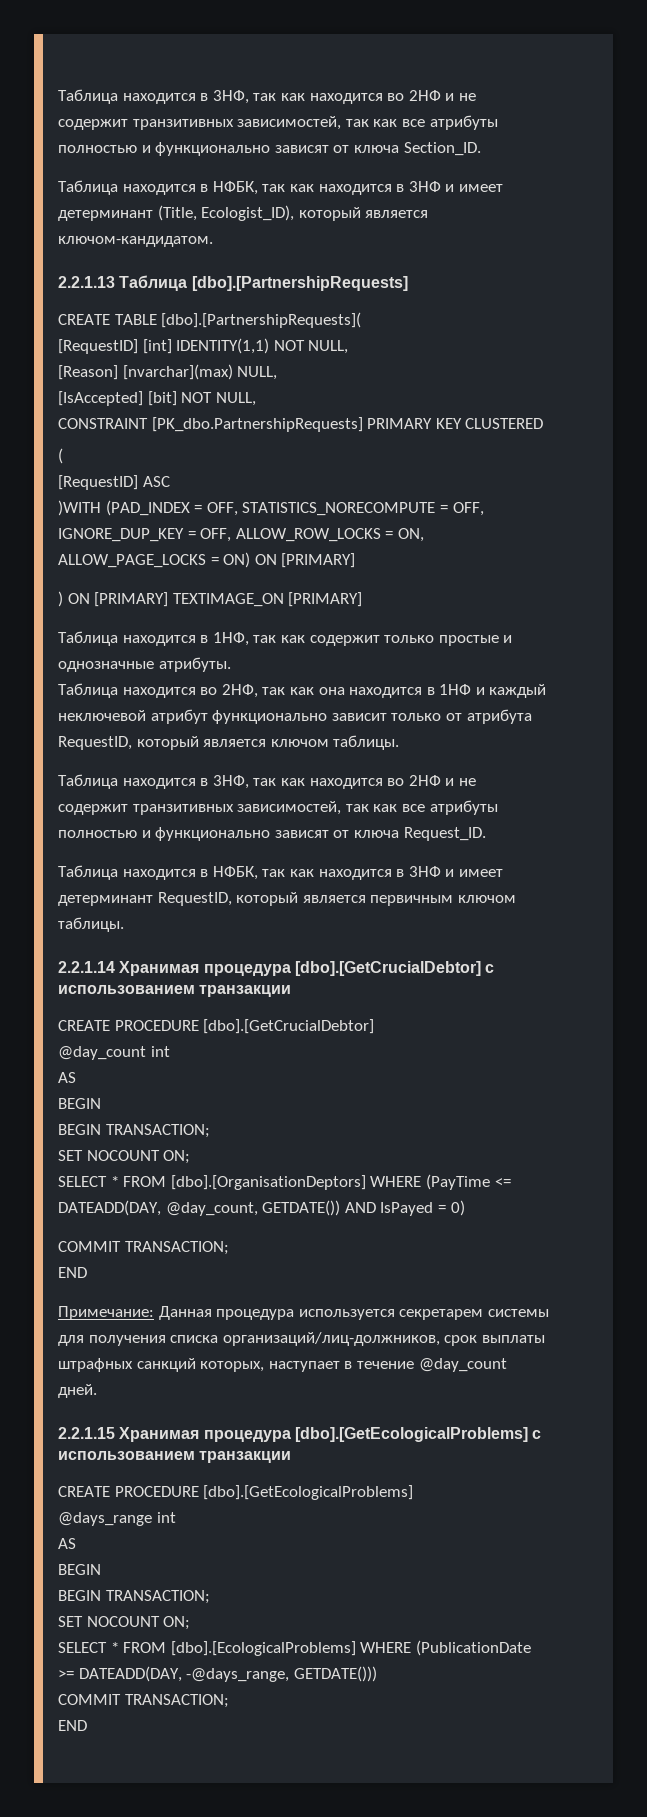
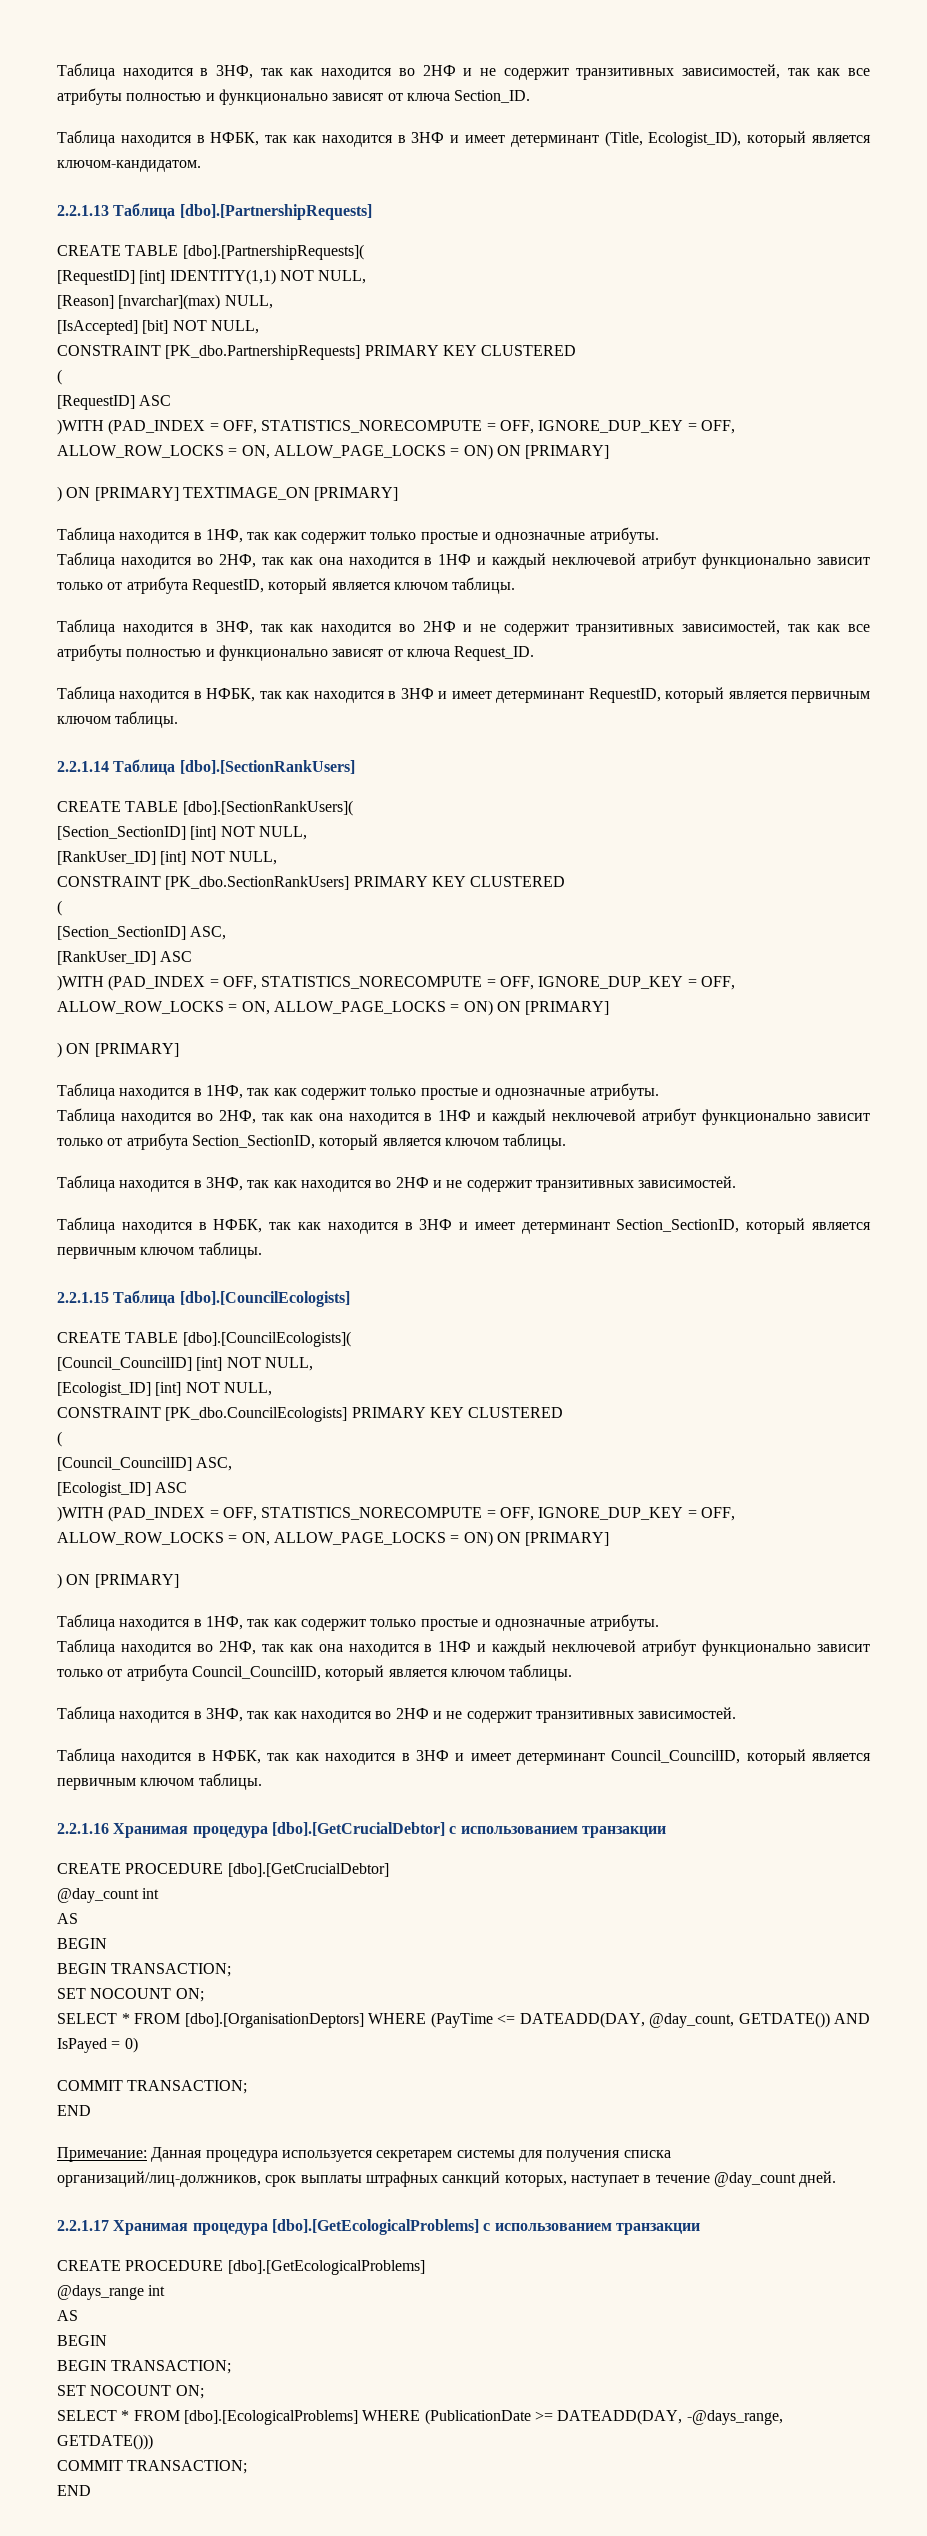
(115, 967) none -> [113,759,355,775] [57,800,353,816] [57,826,307,840] [57,851,277,865] [57,876,566,890] [57,900,62,916] [57,926,227,940] [57,951,193,965] [57,975,735,991] [57,1000,610,1016] [57,1042,179,1058] [57,1083,659,1100] [57,1108,871,1125] [57,1133,567,1150] [57,1175,737,1192] [57,1217,872,1234] [57,1242,262,1259] [57,1290,350,1307] [57,1331,351,1347] [57,1357,313,1371] [57,1382,272,1397] [57,1407,564,1422] [57,1431,62,1447] [57,1457,233,1471] [57,1482,188,1497] [57,1506,735,1522] [57,1531,610,1547] [57,1573,179,1589] [57,1614,659,1631] [57,1639,871,1656] [57,1664,573,1681] [57,1706,737,1723] [57,1748,871,1765] [57,1773,262,1790] [57,1823,109,1834] Таблица [dbo].[SectionRankUsers] // CREATE TABLE [dbo].[SectionRankUsers]( // [Section_SectionID] [int] NOT NULL, // [RankUser_ID] [int] NOT NULL, // CONSTRAINT [PK_dbo.SectionRankUsers] PRIMARY KEY CLUSTERED // ( // [Section_SectionID] ASC, // [RankUser_ID] ASC // )WITH (PAD_INDEX = OFF, STATISTICS_NORECOMPUTE = OFF, IGNORE_DUP_KEY = OFF, ALLOW_ROW_LOCKS = ON, ALLOW_PAGE_LOCKS = ON) ON [PRIMARY] // ) ON [PRIMARY] // Таблица находится в 1НФ, так как содержит только простые и однозначные атрибуты. // Таблица находится во 2НФ, так как она находится в 1НФ и каждый неключевой атрибут функционально зависит только от атрибута Section_SectionID, который является ключом таблицы. // Таблица находится в 3НФ, так как находится во 2НФ и не содержит транзитивных зависимостей. // Таблица находится в НФБК, так как находится в 3НФ и имеет детерминант Section_SectionID, который является первичным ключом таблицы. // 2.2.1.15 Таблица [dbo].[CouncilEcologists] // CREATE TABLE [dbo].[CouncilEcologists]( // [Council_CouncilID] [int] NOT NULL, // [Ecologist_ID] [int] NOT NULL, // CONSTRAINT [PK_dbo.CouncilEcologists] PRIMARY KEY CLUSTERED // ( // [Council_CouncilID] ASC, // [Ecologist_ID] ASC // )WITH (PAD_INDEX = OFF, STATISTICS_NORECOMPUTE = OFF, IGNORE_DUP_KEY = OFF, ALLOW_ROW_LOCKS = ON, ALLOW_PAGE_LOCKS = ON) ON [PRIMARY] // ) ON [PRIMARY] // Таблица находится в 1НФ, так как содержит только простые и однозначные атрибуты. // Таблица находится во 2НФ, так как она находится в 1НФ и каждый неключевой атрибут функционально зависит только от атрибута Council_CouncilID, который является ключом таблицы. // Таблица находится в 3НФ, так как находится во 2НФ и не содержит транзитивных зависимостей. // Таблица находится в НФБК, так как находится в 3НФ и имеет детерминант Council_CouncilID, который является первичным ключом таблицы. // 2.2.1.16
[58,1427,115,1439] 2.2.1.15 -> [57,2220,109,2231] 2.2.1.17

